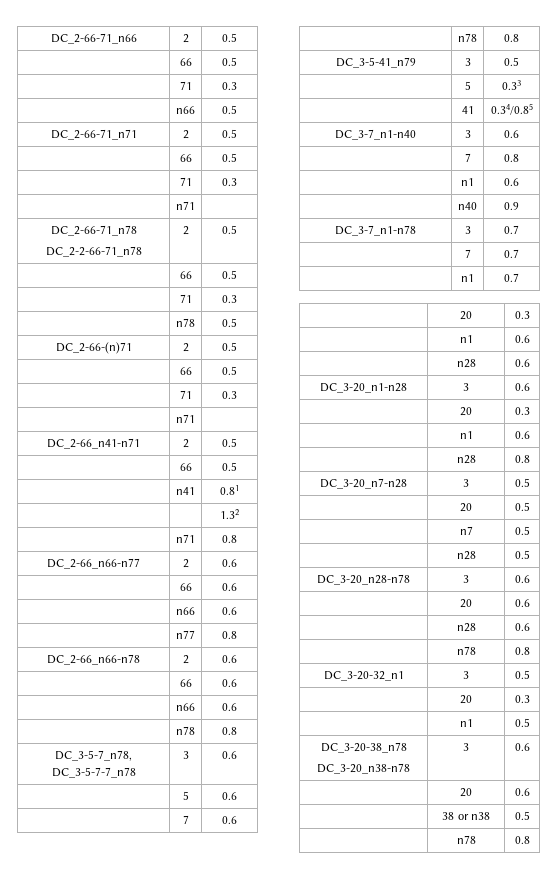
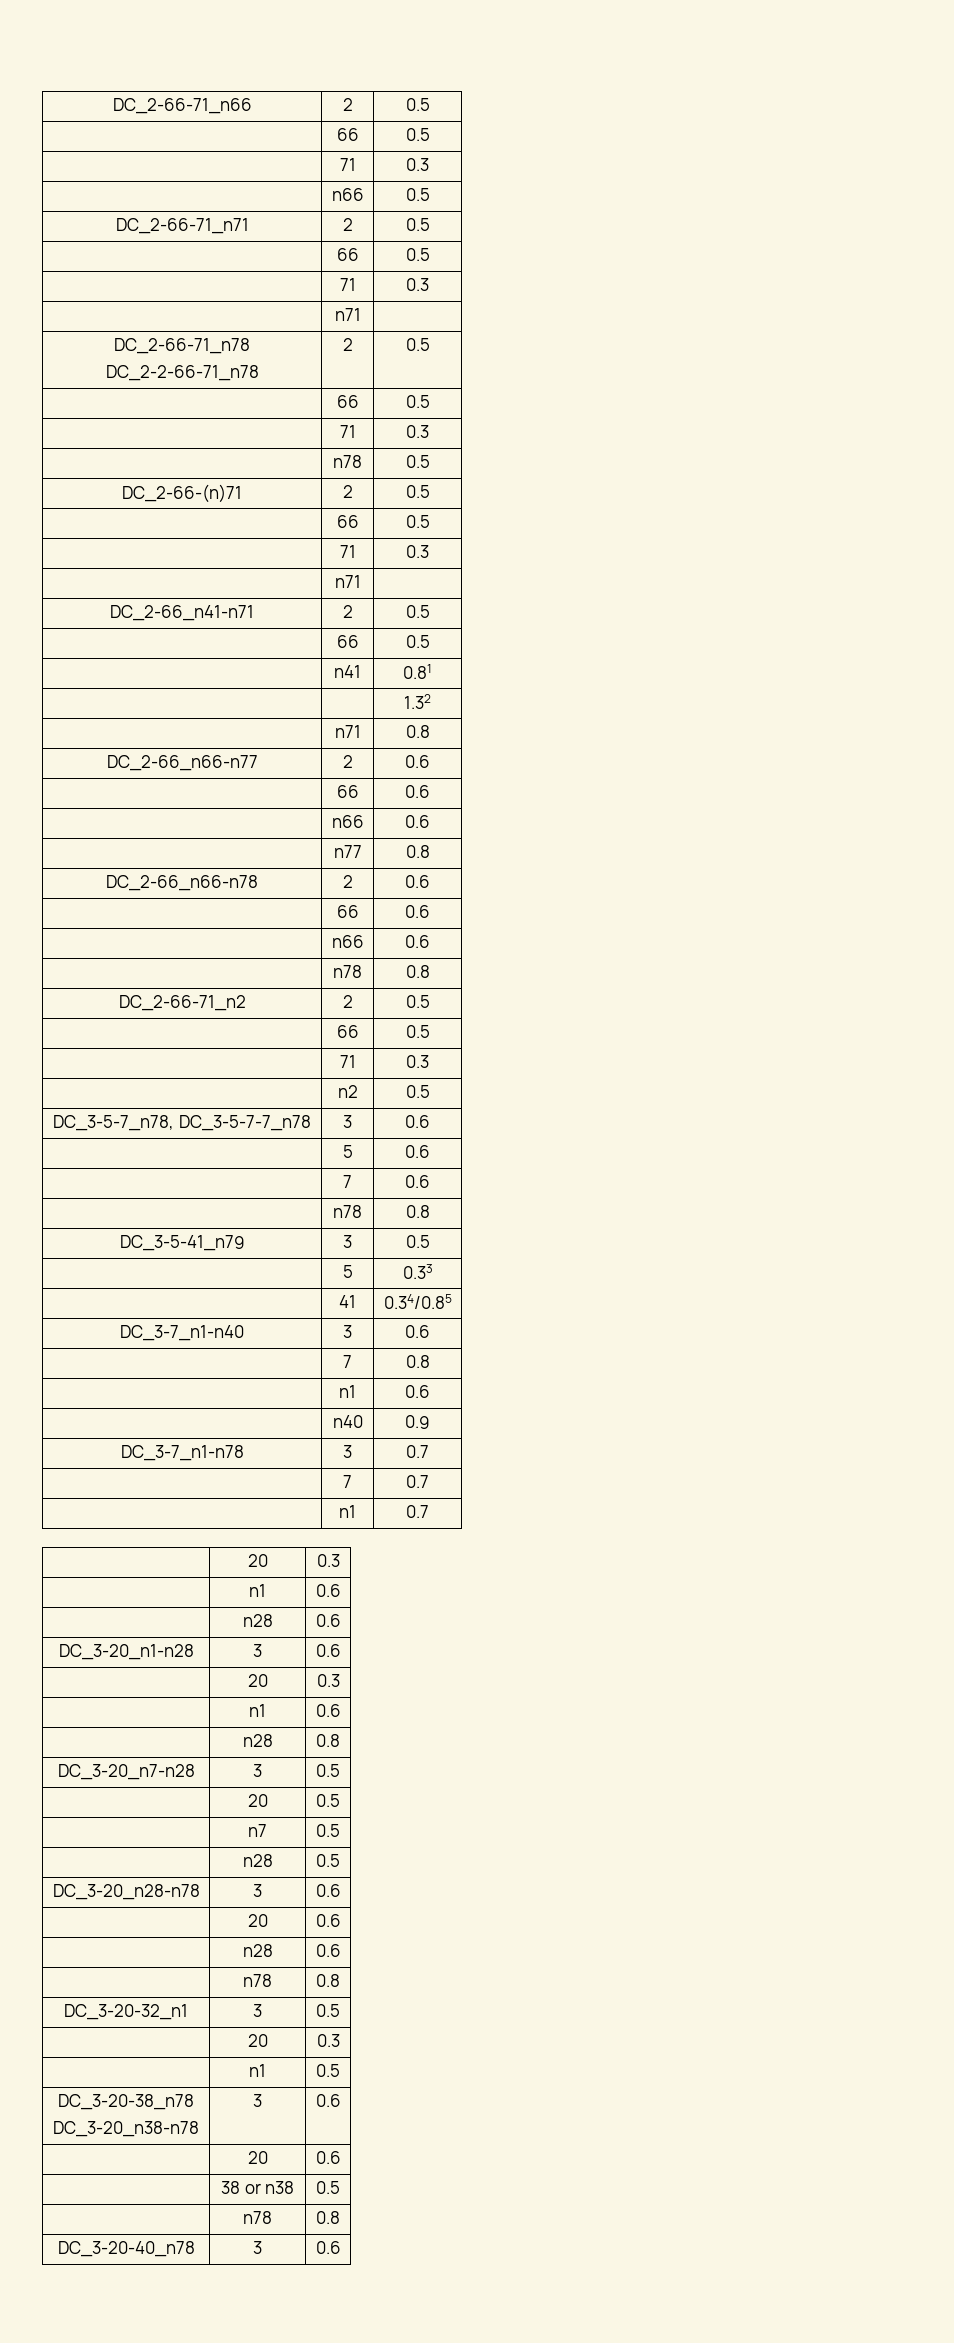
(237, 731) none -> [118,995,246,1011] [342,995,353,1008] [405,995,430,1008] [336,1025,359,1038] [405,1025,430,1038] [339,1055,356,1068] [406,1055,429,1068] [337,1085,358,1098] [405,1085,430,1098] // DC_2-66-71_n2 | 2 | 0.5 // | 66 | 0.5 // | 71 | 0.3 // | n2 | 0.5
(530, 840) none -> [57,2241,195,2257] [253,2241,262,2254] [315,2241,341,2254] // DC_3-20-40_n78 | 3 | 0.6

